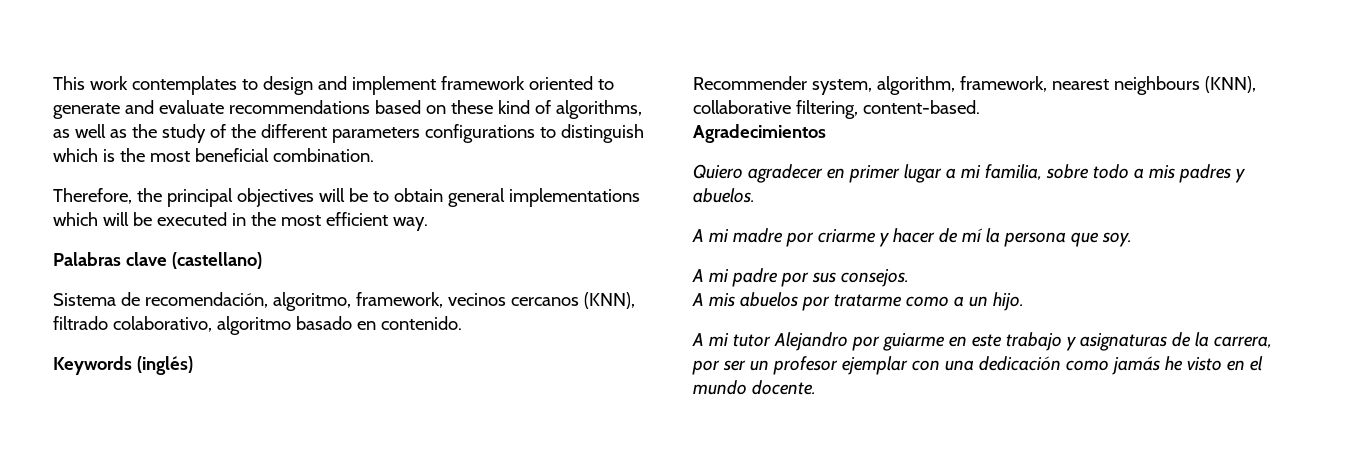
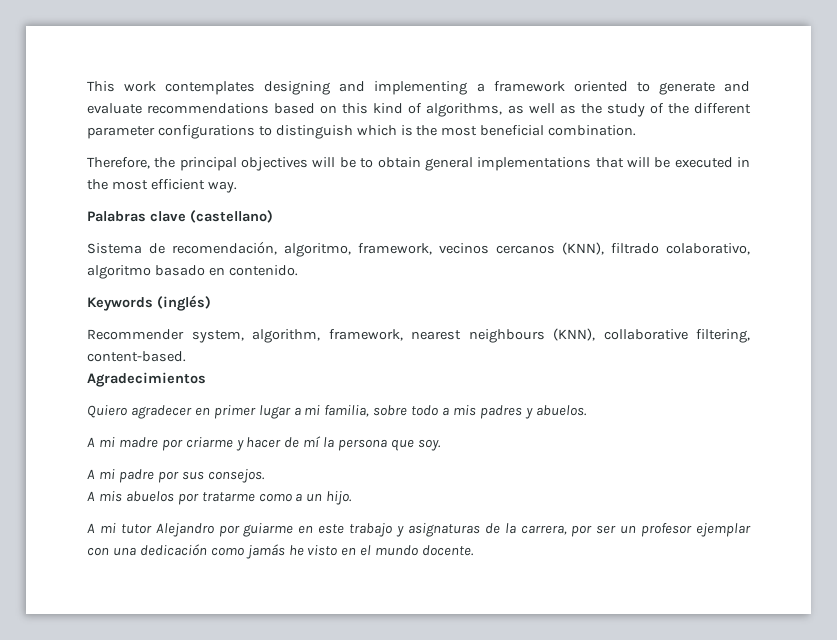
[241,76,436,95] to design and implement -> [264,81,485,95] designing and implementing a
[450,100,493,114] these -> [342,103,369,114] this
[331,127,420,143] parameters -> [87,126,155,139] parameter
[53,212,98,226] which -> [595,157,624,168] that

